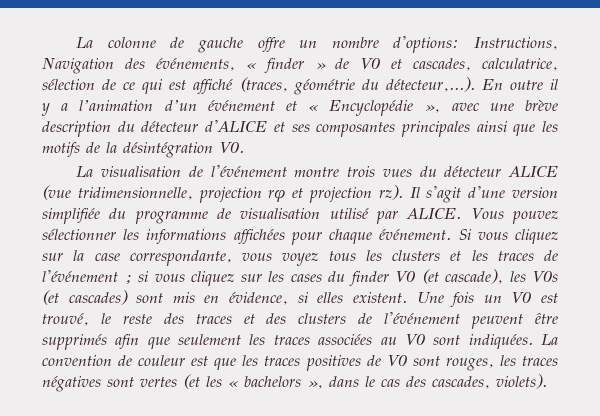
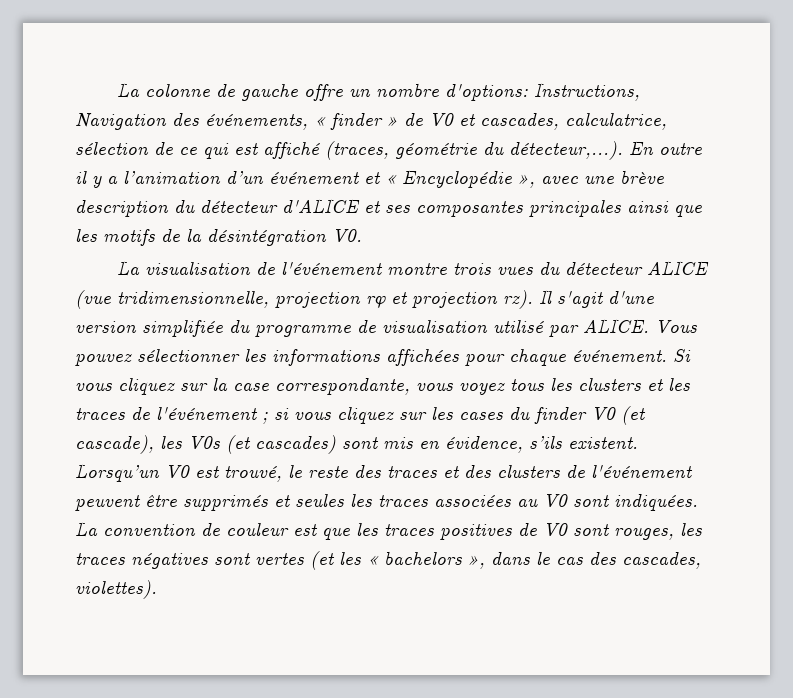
[297,292,502,307] si elles existent. Une fois un -> [529,436,638,449] [75,464,160,482] s’ils existent. Lorsqu’un
[115,334,242,349] afin que seulement -> [274,494,344,507] et seules
[496,374,547,389] violets). -> [75,580,157,599] violettes).

